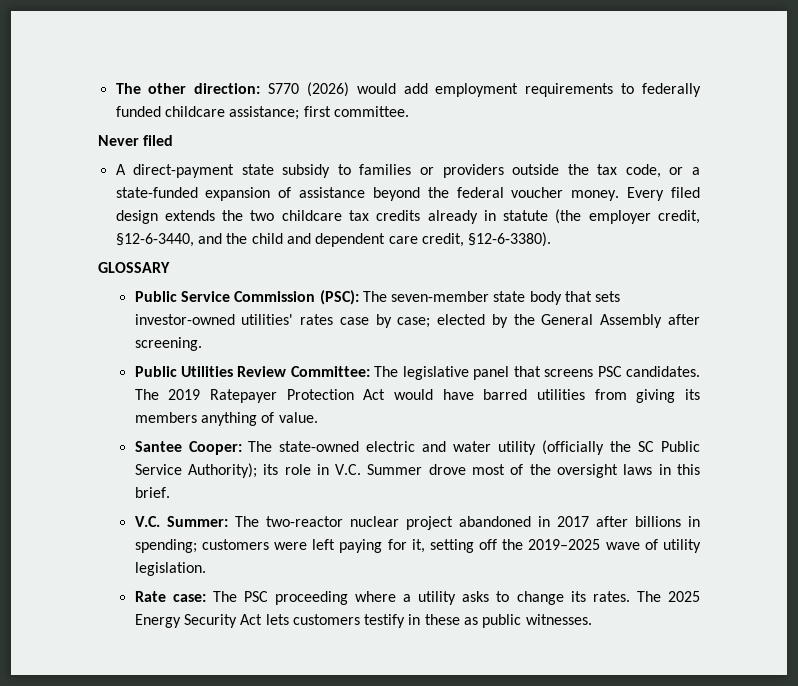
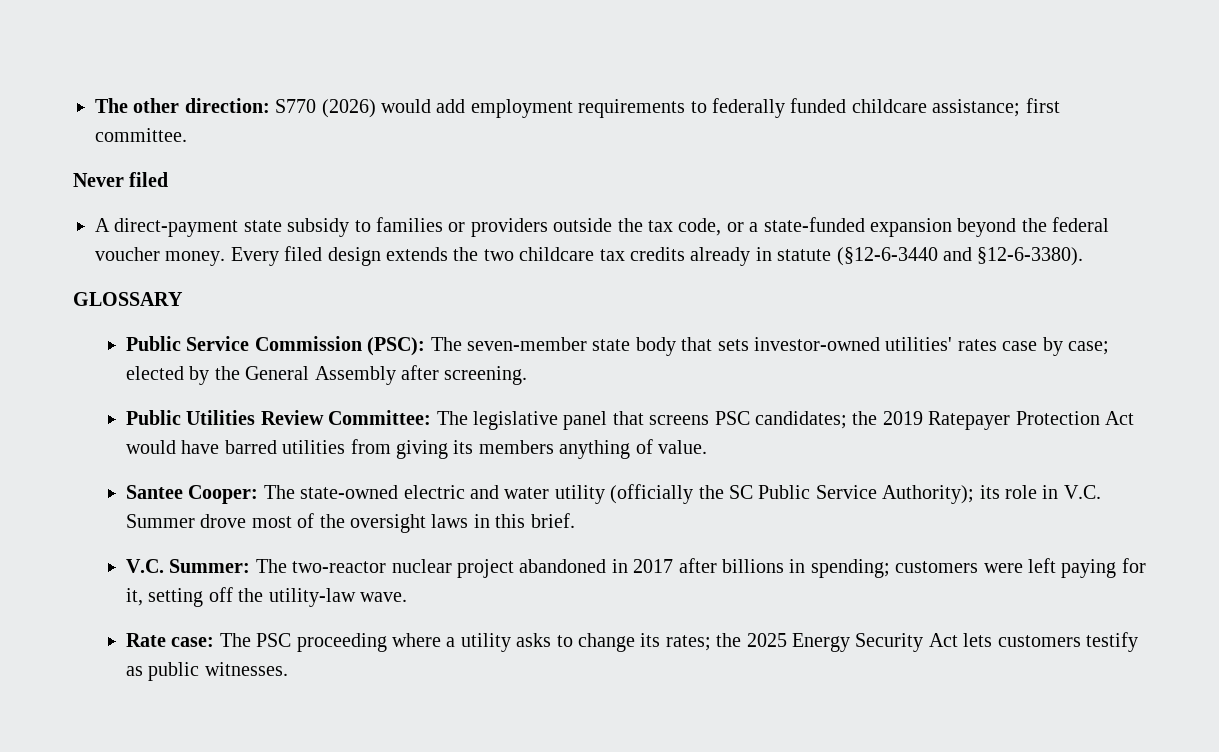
[278,187,366,198] of assistance -> (952, 227) none
[555,209,700,224] [115,233,464,247] (the employer credit, §12-6-3440, and the child and dependent care credit, -> [836,247,972,266] (§12-6-3440 and
[626,366,700,377] [134,389,159,400] candidates. The -> [755,411,878,429] candidates; the
[528,539,702,553] [134,562,206,576] 2019–2025 wave of utility legislation. -> [268,588,408,607] utility-law wave.
[592,591,661,602] rates. The -> [665,633,742,651] rates; the
[408,614,460,625] in these -> (1139, 642) none

